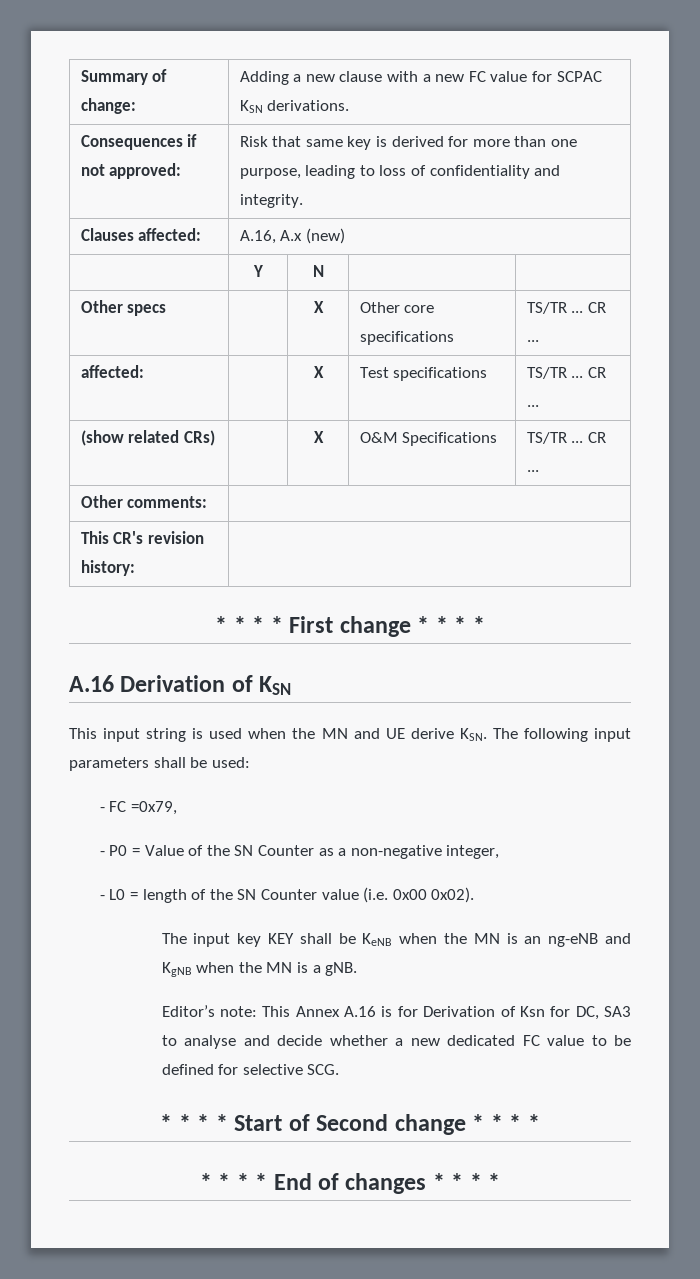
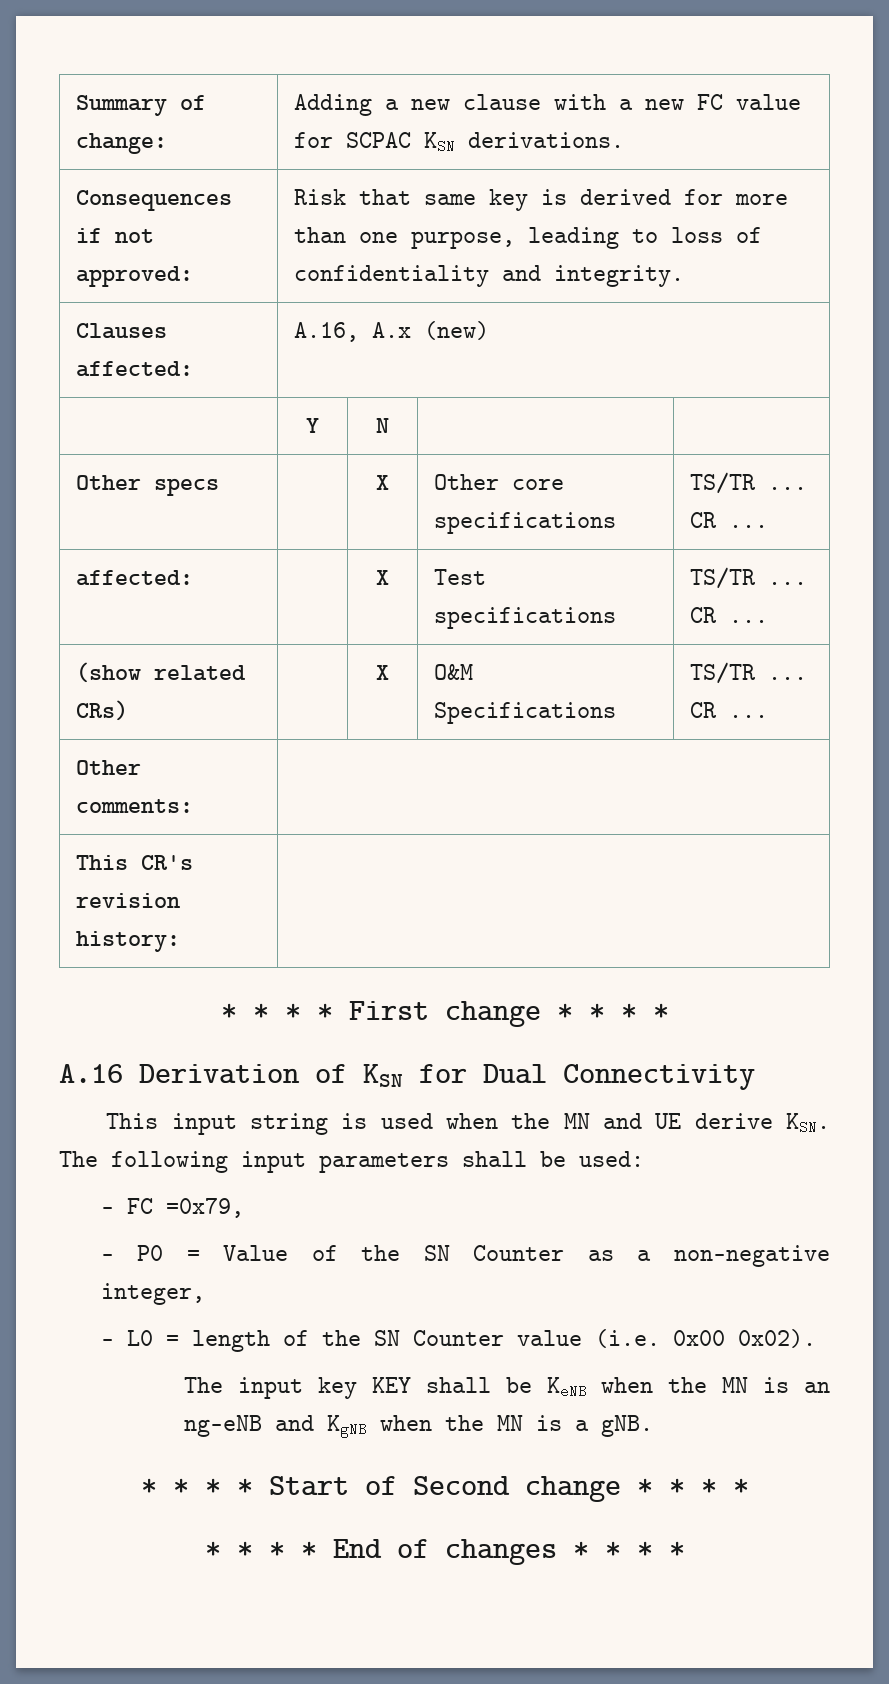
(292, 685) none -> [419,1064,755,1090] for Dual Connectivity
[161,1005,631,1020] [161,1035,631,1049] [161,1064,340,1075] // Editor’s note: This Annex A.16 is for Derivation of Ksn for DC, SA3 to analyse and decide whether a new dedicated FC value to be defined for selective SCG. -> (654, 1426) none

